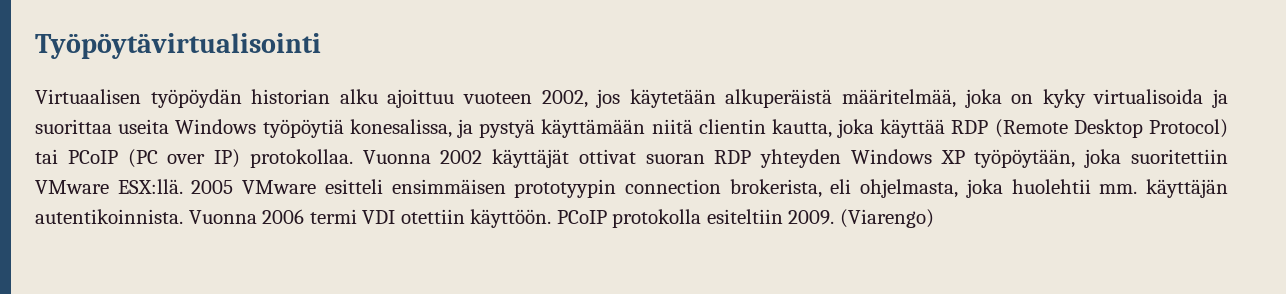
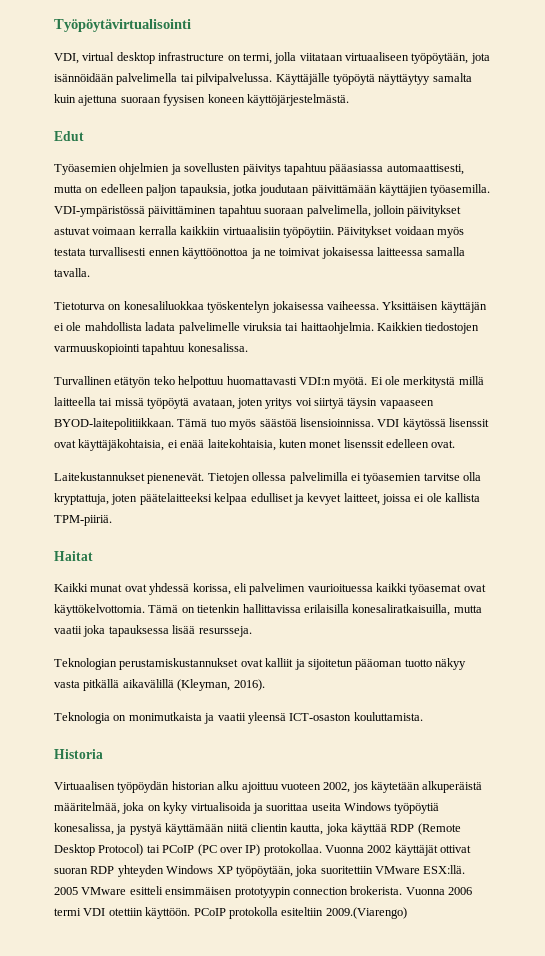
(321, 46) none -> [54,52,490,64] [54,73,472,85] [54,94,349,106] [54,131,84,141] [54,163,464,175] [54,184,491,196] [54,205,462,217] [54,226,464,238] [54,247,466,259] [54,268,90,277] [54,301,487,313] [54,322,480,334] [54,343,248,355] [54,376,484,388] [54,397,434,409] [54,418,489,430] [54,439,456,451] [54,472,481,484] [54,493,481,505] [54,515,112,526] [54,551,93,561] [54,583,486,595] [54,604,482,616] [54,625,252,637] [54,658,466,670] [54,679,265,691] [54,712,423,724] [54,749,103,759] // VDI, virtual desktop infrastructure on termi, jolla viitataan virtuaaliseen työpöytään, jota isännöidään palvelimella tai pilvipalvelussa. Käyttäjälle työpöytä näyttäytyy samalta kuin ajettuna suoraan fyysisen koneen käyttöjärjestelmästä. // Edut // Työasemien ohjelmien ja sovellusten päivitys tapahtuu pääasiassa automaattisesti, mutta on edelleen paljon tapauksia, jotka joudutaan päivittämään käyttäjien työasemilla. VDI-ympäristössä päivittäminen tapahtuu suoraan palvelimella, jolloin päivitykset astuvat voimaan kerralla kaikkiin virtuaalisiin työpöytiin. Päivitykset voidaan myös testata turvallisesti ennen käyttöönottoa ja ne toimivat jokaisessa laitteessa samalla tavalla. // Tietoturva on konesaliluokkaa työskentelyn jokaisessa vaiheessa. Yksittäisen käyttäjän ei ole mahdollista ladata palvelimelle viruksia tai haittaohjelmia. Kaikkien tiedostojen varmuuskopiointi tapahtuu konesalissa. // Turvallinen etätyön teko helpottuu huomattavasti VDI:n myötä. Ei ole merkitystä millä laitteella tai missä työpöytä avataan, joten yritys voi siirtyä täysin vapaaseen BYOD-laitepolitiikkaan. Tämä tuo myös säästöä lisensioinnissa. VDI käytössä lisenssit ovat käyttäjäkohtaisia, ei enää laitekohtaisia, kuten monet lisenssit edelleen ovat. // Laitekustannukset pienenevät. Tietojen ollessa palvelimilla ei työasemien tarvitse olla kryptattuja, joten päätelaitteeksi kelpaa edulliset ja kevyet laitteet, joissa ei ole kallista TPM-piiriä. // Haitat // Kaikki munat ovat yhdessä korissa, eli palvelimen vaurioituessa kaikki työasemat ovat käyttökelvottomia. Tämä on tietenkin hallittavissa erilaisilla konesaliratkaisuilla, mutta vaatii joka tapauksessa lisää resursseja. // Teknologian perustamiskustannukset ovat kalliit ja sijoitetun pääoman tuotto näkyy vasta pitkällä aikavälillä (Kleyman, 2016). // Teknologia on monimutkaista ja vaatii yleensä ICT-osaston kouluttamista. // Historia
[729,179,1228,198] [35,209,183,224] brokerista, eli ohjelmasta, joka huolehtii mm. käyttäjän autentikoinnista. -> [350,886,403,895] brokerista.
[788,209,934,228] 2009. (Viarengo) -> [325,907,407,919] 2009.(Viarengo)

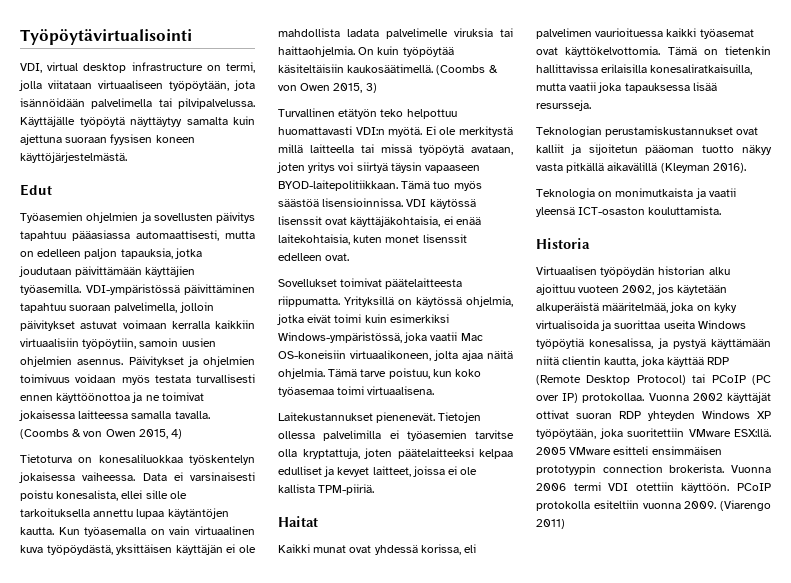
[282,226,393,238] työpöytiin. Päivitykset -> [82,338,216,349] [20,356,255,367] [20,374,70,383] työpöytiin, samoin uusien ohjelmien asennus. Päivitykset ja ohjelmien toimivuus
(90, 272) none -> [20,429,183,439] (Coombs & von Owen 2015, 4)
[382,301,439,310] Yksittäisen -> [142,472,255,481] [20,490,187,501] [20,508,229,519] [20,526,255,537] [20,544,173,555] Data ei varsinaisesti poistu konesalista, ellei sille ole tarkoituksella annettu lupaa käytäntöjen kautta. Kun työasemalla on vain virtuaalinen kuva työpöydästä, yksittäisen
[377,322,480,334] [54,343,248,355] Kaikkien tiedostojen varmuuskopiointi tapahtuu konesalissa. -> [358,46,454,57] [278,64,498,75] [278,83,377,93] On kuin työpöytää käsiteltäisiin kaukosäätimellä. (Coombs & von Owen 2015, 3)
(456, 444) none -> [278,278,463,289] [278,296,513,307] [277,314,449,325] [278,332,483,343] [278,350,513,361] [278,368,482,379] [278,386,435,397] // Sovellukset toimivat päätelaitteesta riippumatta. Yrityksillä on käytössä ohjelmia, jotka eivät toimi kuin esimerkiksi Windows-ympäristössä, joka vaatii Mac OS-koneisiin virtuaalikoneen, jolta ajaa näitä ohjelmia. Tämä tarve poistuu, kun koko työasemaa toimi virtuaalisena.
[177,679,231,691] (Kleyman, -> [660,163,710,173] (Kleyman
[325,907,407,919] 2009.(Viarengo) -> [642,500,771,511] [536,519,565,529] vuonna 2009. (Viarengo 2011)

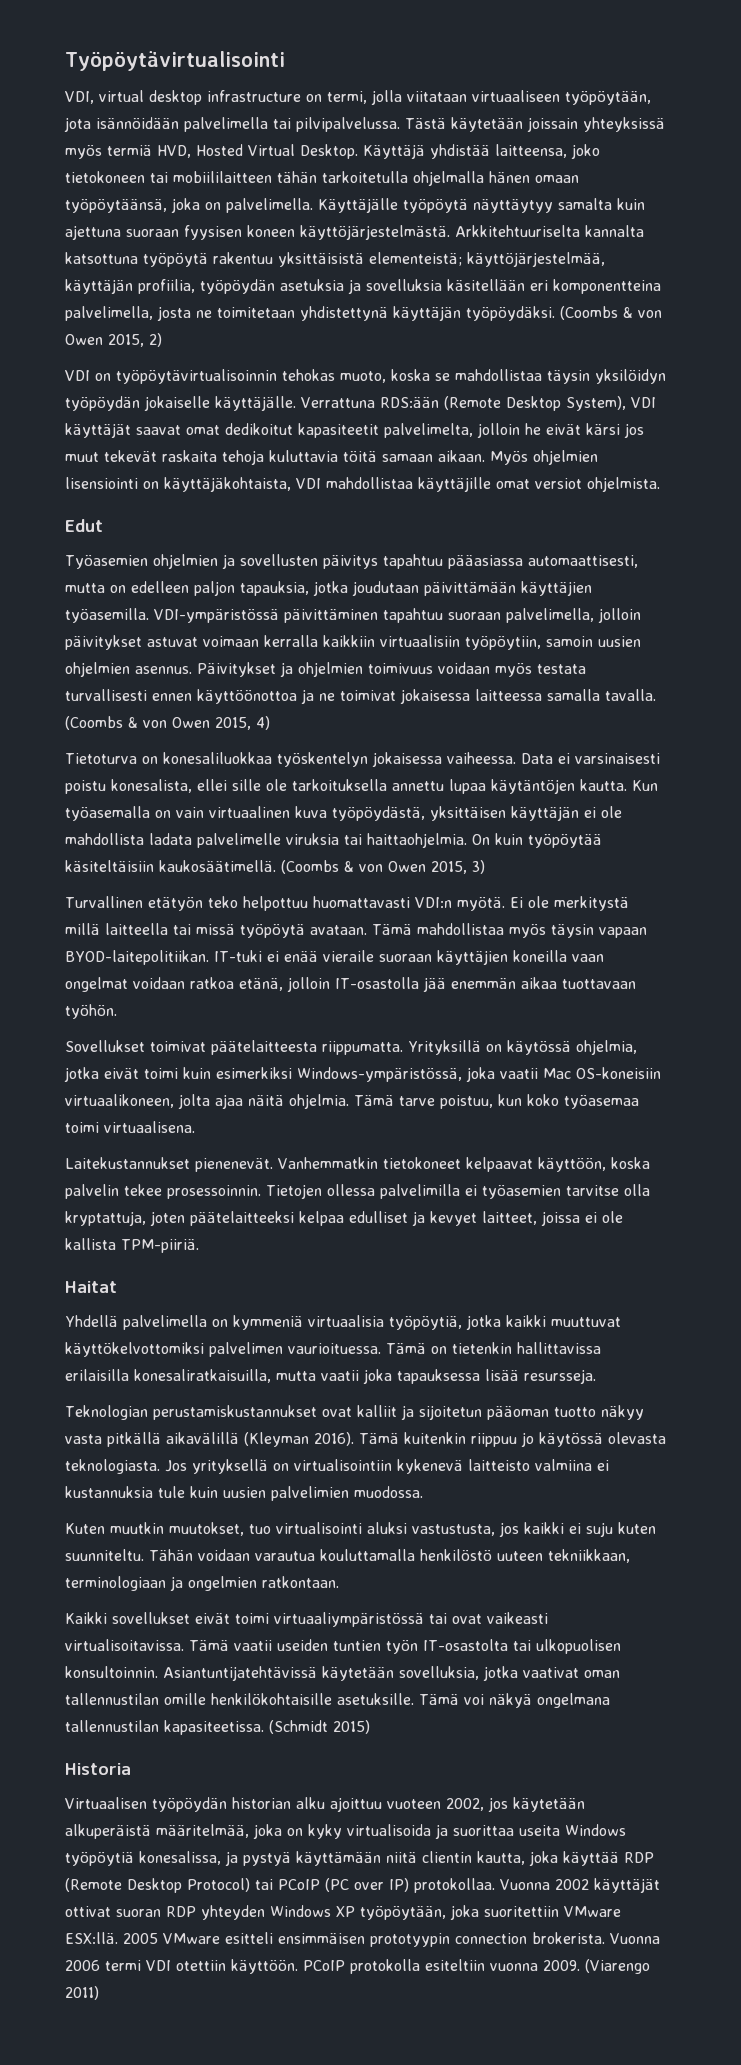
(255, 103) none -> [405,117,665,132] [65,144,600,159] [65,171,579,186] [65,198,313,213] Tästä käytetään joissain yhteyksissä myös termiä HVD, Hosted Virtual Desktop. Käyttäjä yhdistää laitteensa, joko tietokoneen tai mobiililaitteen tähän tarkoitetulla ohjelmalla hänen omaan työpöytäänsä, joka on palvelimella.
(127, 157) none -> [455,225,644,237] [65,252,605,267] [65,279,661,294] [65,306,662,321] [65,333,162,347] [65,369,666,384] [65,396,656,411] [65,423,644,438] [65,450,598,465] [65,477,660,492] Arkkitehtuuriselta kannalta katsottuna työpöytä rakentuu yksittäisistä elementeistä; käyttöjärjestelmää, käyttäjän profiilia, työpöydän asetuksia ja sovelluksia käsitellään eri komponentteina palvelimella, josta ne toimitetaan yhdistettynä käyttäjän työpöydäksi. (Coombs & von Owen 2015, 2) // VDI on työpöytävirtualisoinnin tehokas muoto, koska se mahdollistaa täysin yksilöidyn työpöydän jokaiselle käyttäjälle. Verrattuna RDS:ään (Remote Desktop System), VDI käyttäjät saavat omat dedikoitut kapasiteetit palvelimelta, jolloin he eivät kärsi jos muut tekevät raskaita tehoja kuluttavia töitä samaan aikaan. Myös ohjelmien lisensiointi on käyttäjäkohtaista, VDI mahdollistaa käyttäjille omat versiot ohjelmista.
[471,145,513,155] [277,162,481,173] [278,180,482,191] [278,198,476,209] [278,216,481,227] [278,234,467,245] [278,253,350,261] avataan, joten yritys voi siirtyä täysin vapaaseen BYOD-laitepolitiikkaan. Tämä tuo myös säästöä lisensioinnissa. VDI käytössä lisenssit ovat käyttäjäkohtaisia, ei enää laitekohtaisia, kuten monet lisenssit edelleen ovat. -> [310,923,647,938] [65,950,604,965] [65,977,636,992] [65,1004,117,1019] avataan. Tämä mahdollistaa myös täysin vapaan BYOD-laitepolitiikan. IT-tuki ei enää vieraile suoraan käyttäjien koneilla vaan ongelmat voidaan ratkoa etänä, jolloin IT-osastolla jää enemmän aikaa tuottavaan työhön.
(436, 417) none -> [278,1157,650,1172] [65,1184,261,1199] Vanhemmatkin tietokoneet kelpaavat käyttöön, koska palvelin tekee prosessoinnin.
[278,544,477,555] [536,28,754,39] [536,46,661,57] Kaikki munat ovat yhdessä korissa, eli palvelimen vaurioituessa kaikki työasemat ovat käyttökelvottomia. -> [65,1315,621,1330] [65,1342,381,1357] Yhdellä palvelimella on kymmeniä virtuaalisia työpöytiä, jotka kaikki muuttuvat käyttökelvottomiksi palvelimen vaurioituessa.
[536,188,736,199] [536,206,722,217] // Teknologia on monimutkaista ja vaatii yleensä ICT-osaston kouluttamista. -> [359,1432,666,1447] [65,1459,609,1474] [65,1486,423,1501] [65,1522,656,1537] [65,1549,630,1563] [65,1576,339,1591] [65,1612,548,1627] [65,1639,621,1654] [65,1666,620,1681] [65,1693,610,1708] [65,1720,370,1735] Tämä kuitenkin riippuu jo käytössä olevasta teknologiasta. Jos yrityksellä on virtualisointiin kykenevä laitteisto valmiina ei kustannuksia tule kuin uusien palvelimien muodossa. // Kuten muutkin muutokset, tuo virtualisointi aluksi vastustusta, jos kaikki ei suju kuten suunniteltu. Tähän voidaan varautua kouluttamalla henkilöstö uuteen tekniikkaan, terminologiaan ja ongelmien ratkontaan. // Kaikki sovellukset eivät toimi virtuaaliympäristössä tai ovat vaikeasti virtualisoitavissa. Tämä vaatii useiden tuntien työn IT-osastolta tai ulkopuolisen konsultoinnin. Asiantuntijatehtävissä käytetään sovelluksia, jotka vaativat oman tallennustilan omille henkilökohtaisille asetuksille. Tämä voi näkyä ongelmana tallennustilan kapasiteetissa. (Schmidt 2015)

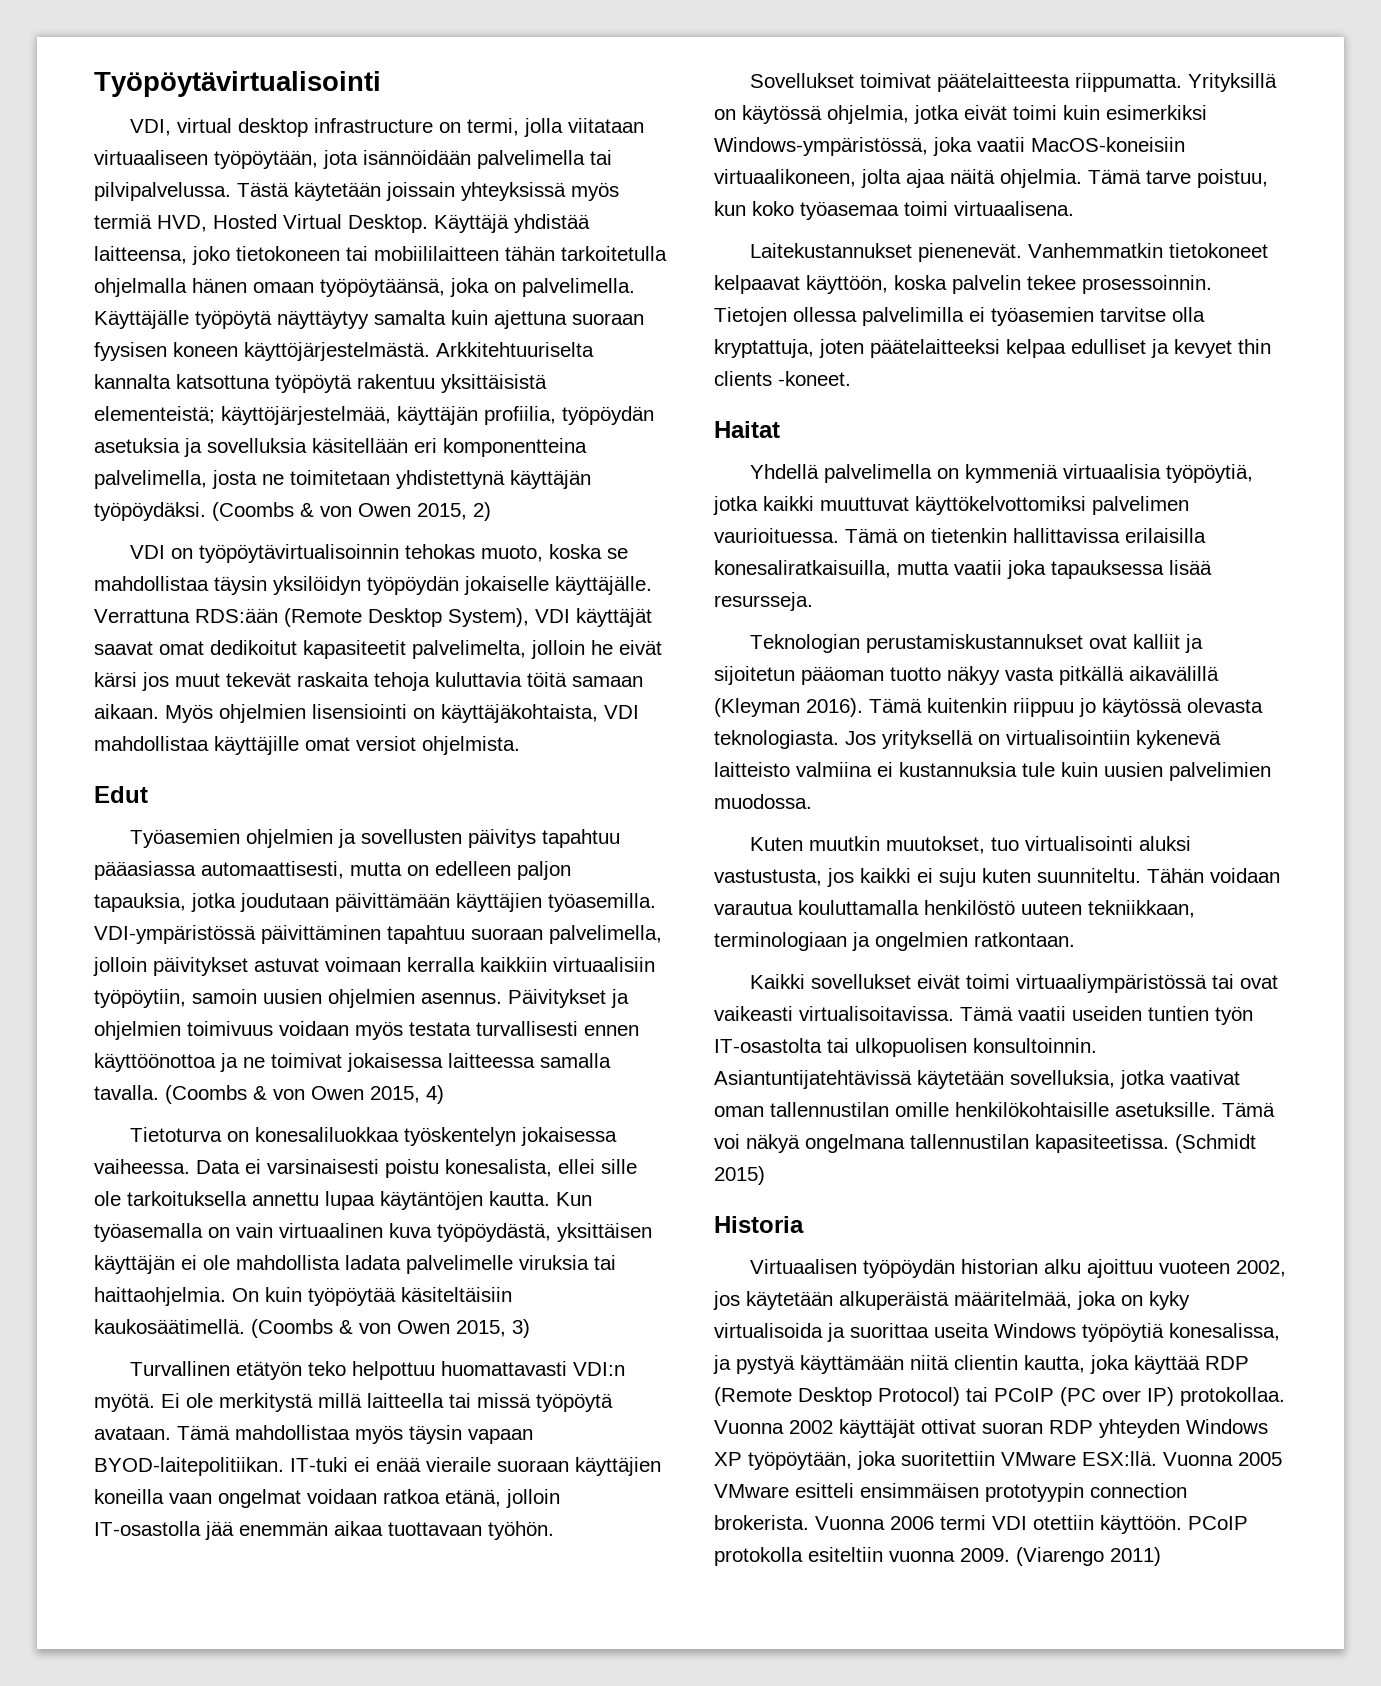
[543,1067,661,1079] Mac OS-koneisiin -> [1031,137,1185,152] MacOS-koneisiin
[482,1211,623,1226] [65,1238,199,1253] laitteet, joissa ei ole kallista TPM-piiriä. -> [1238,339,1271,354] [714,371,851,386] thin clients -koneet.
(118, 1938) none -> [1163,1452,1233,1466] Vuonna

